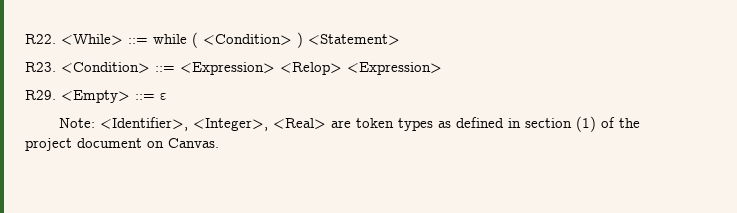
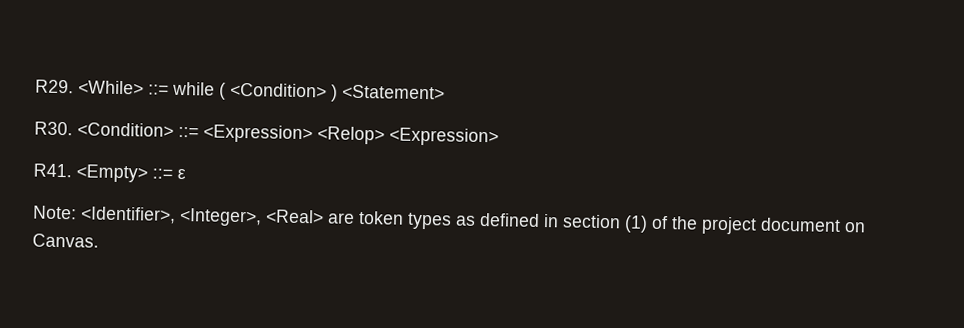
[25,34,56,44] R22. -> [35,79,74,94] R29.
[25,62,56,72] R23. -> [34,121,73,136] R30.
[25,90,56,100] R29. -> [33,163,72,178] R41.

